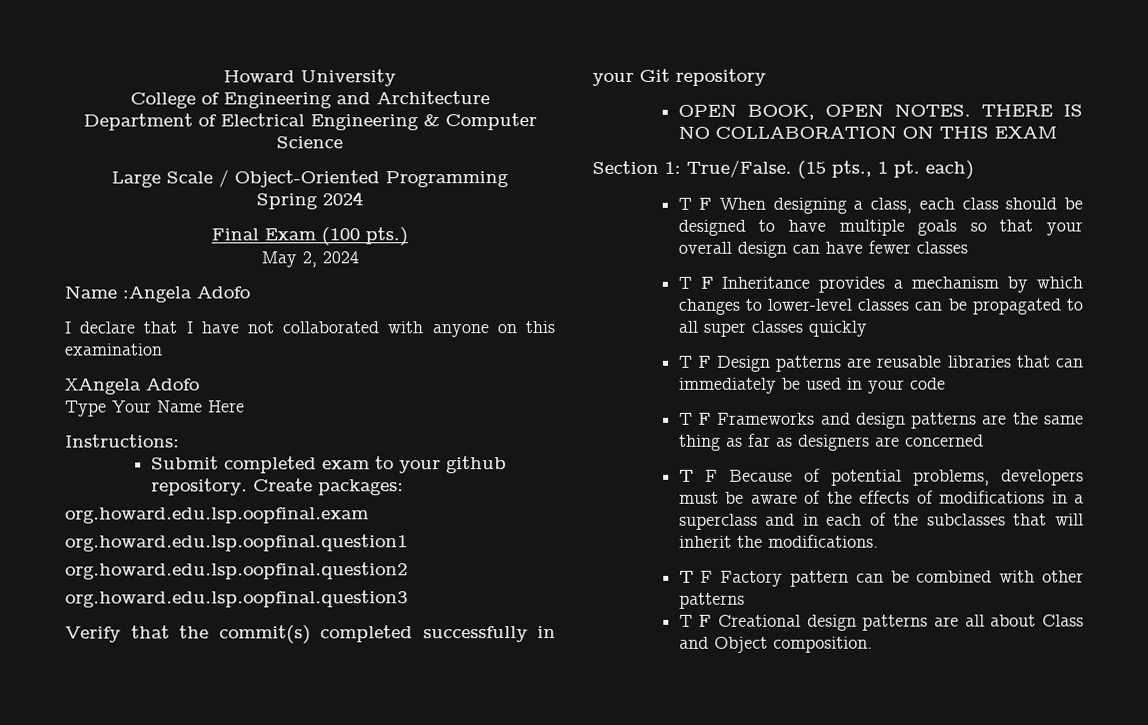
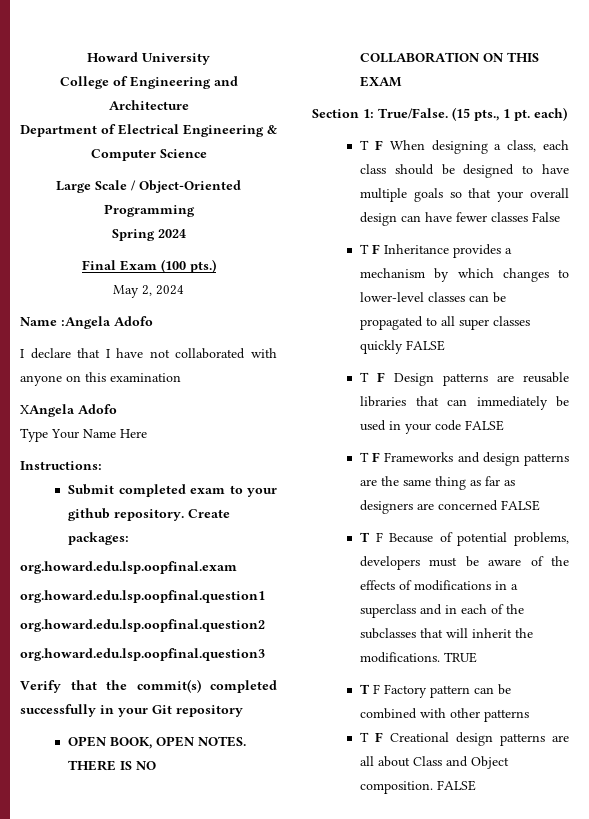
(968, 247) none -> [532,212,561,222] False
(867, 328) none -> [406,340,446,351] FALSE
(946, 383) none -> [465,420,505,431] FALSE
(984, 440) none -> [501,500,541,511] FALSE
(879, 541) none -> [444,652,478,663] TRUE
(873, 644) none -> [437,780,477,791] FALSE

